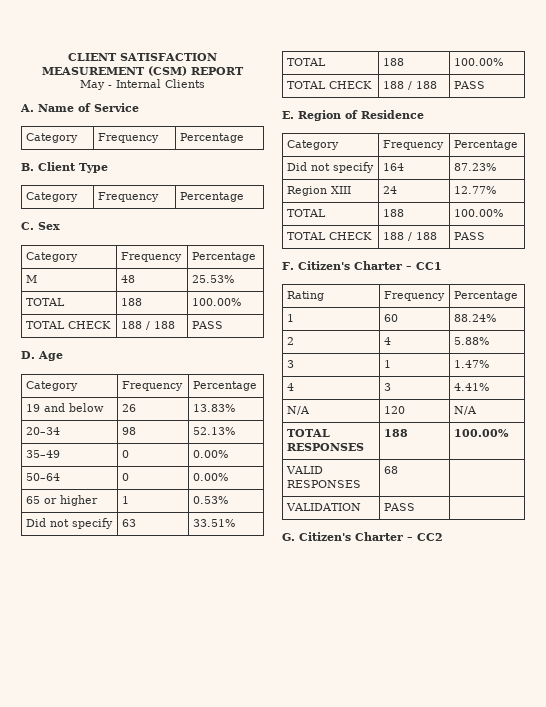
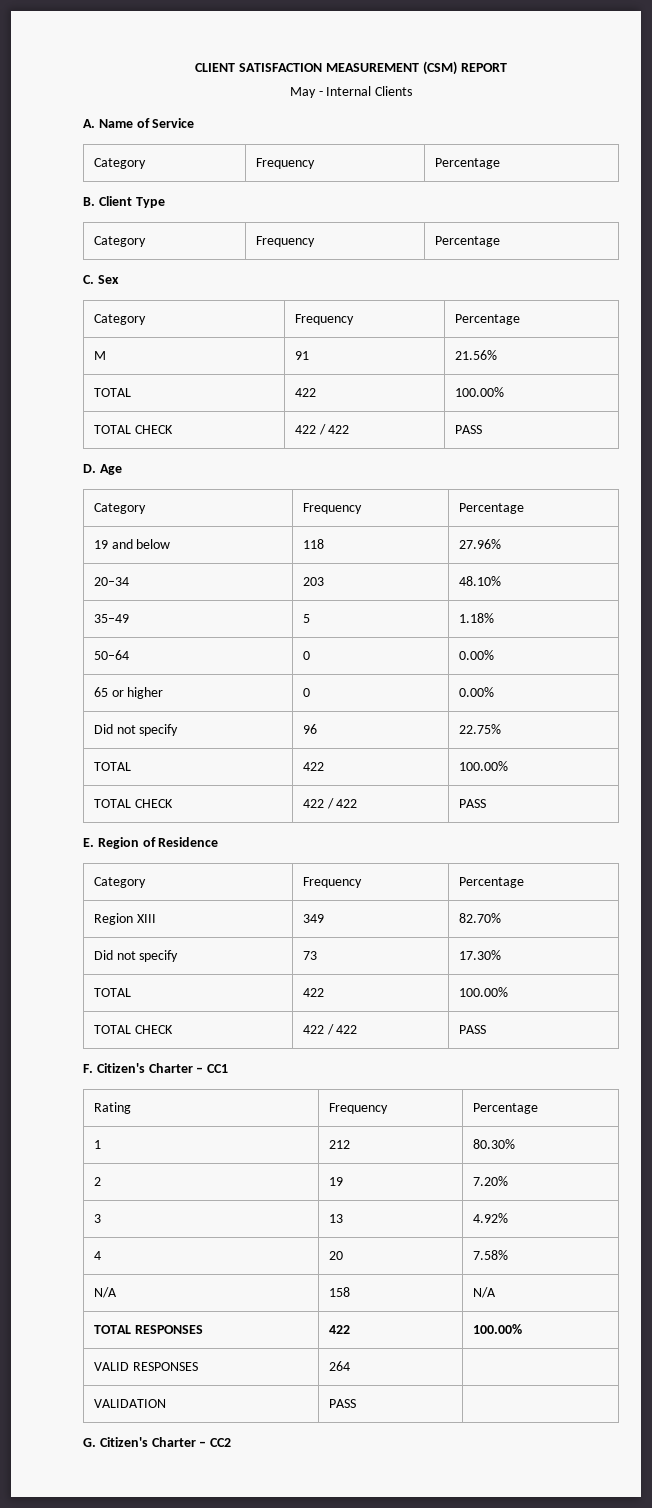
[120,275,135,283] [191,275,234,283] [25,298,65,306] [120,298,142,306] [191,298,241,306] [25,321,111,329] [120,321,175,330] 48 | 25.53% // TOTAL | 188 | 100.00% // TOTAL CHECK | 188 / 188 -> [294,351,309,360] [454,350,497,360] [93,388,131,397] [294,388,316,397] [454,387,504,397] [93,425,173,434] [294,424,350,435] 91 | 21.56% // TOTAL | 422 | 100.00% // TOTAL CHECK | 422 / 422
[121,404,136,412] [192,404,235,412] 26 | 13.83% -> [302,539,324,549] [458,539,501,549] 118 | 27.96%
[121,427,136,435] [192,427,235,435] 98 | 52.13% -> [302,577,324,586] [458,576,501,586] 203 | 48.10%
[121,450,129,458] [192,450,228,458] 0 | 0.00% -> [302,614,310,623] [458,613,494,623] 5 | 1.18%
[121,496,129,504] [192,496,228,504] [25,518,113,529] [121,519,136,527] [192,519,235,527] [286,58,326,66] [382,58,404,66] [453,58,503,66] [286,81,372,89] [382,81,437,90] 1 | 0.53% // Did not specify | 63 | 33.51% // TOTAL | 188 | 100.00% // TOTAL CHECK | 188 / 188 -> [302,688,310,697] [458,687,494,697] [93,724,179,736] [302,724,317,734] [458,724,501,734] [93,762,131,771] [302,762,324,771] [458,761,508,771] [93,799,173,808] [302,798,358,809] 0 | 0.00% // Did not specify | 96 | 22.75% // TOTAL | 422 | 100.00% // TOTAL CHECK | 422 / 422
[286,162,374,173] [382,163,404,171] [453,163,496,171] [286,186,351,196] [382,186,397,194] [453,186,496,194] [286,209,326,217] [382,209,404,217] [453,209,503,217] [286,232,372,240] [382,232,437,241] // Did not specify | 164 | 87.23% // Region XIII | 24 | 12.77% // TOTAL | 188 | 100.00% // TOTAL CHECK | 188 / 188 -> [93,913,156,925] [302,914,324,923] [458,913,501,923] [93,950,179,962] [302,951,317,960] [458,950,501,960] [93,988,131,997] [302,988,324,997] [458,987,508,997] [93,1025,173,1034] [302,1024,358,1035] // Region XIII | 349 | 82.70% // Did not specify | 73 | 17.30% // TOTAL | 422 | 100.00% // TOTAL CHECK | 422 / 422
[383,314,398,322] [453,314,496,322] 60 | 88.24% -> [328,1140,350,1149] [472,1139,515,1149] 212 | 80.30%
[383,337,391,345] [453,337,489,345] [286,360,294,368] [383,360,391,368] [453,360,489,368] [286,383,294,391] [383,383,391,391] [453,383,489,391] 4 | 5.88% // 3 | 1 | 1.47% // 4 | 3 | 4.41% -> [328,1177,343,1186] [472,1176,508,1186] [93,1214,101,1223] [328,1214,343,1223] [472,1213,508,1223] [93,1251,101,1260] [328,1251,343,1260] [472,1250,508,1260] 19 | 7.20% // 3 | 13 | 4.92% // 4 | 20 | 7.58%
[383,406,405,414] 120 -> [328,1287,350,1297] 158
[383,429,408,437] 188 -> [328,1325,350,1334] 422
[383,466,398,474] 68 -> [328,1361,350,1371] 264

